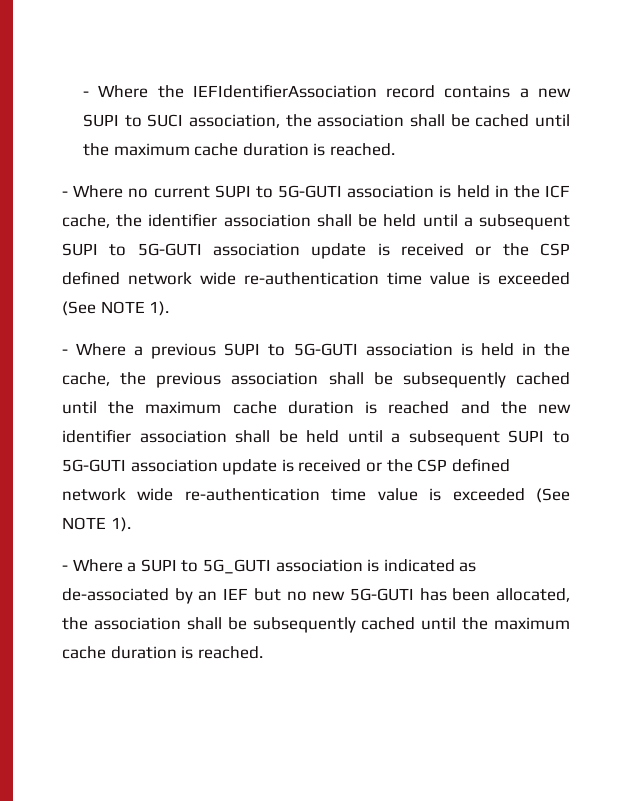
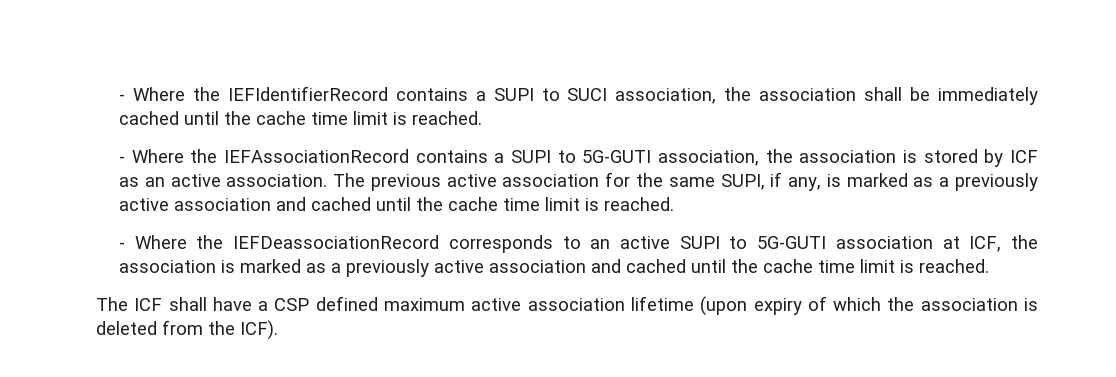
[82,84,571,98] - Where the IEFIdentifierAssociation record contains a new -> [119,86,486,101] - Where the IEFIdentifierRecord contains a
[475,114,570,127] [82,143,395,156] [62,185,571,198] [62,213,570,230] [62,243,570,259] [62,271,570,285] [62,301,170,316] [62,343,570,359] [62,372,571,388] [62,401,571,414] [62,429,570,446] [62,458,510,475] [62,488,571,503] [62,517,131,532] [62,559,477,574] [62,588,570,604] [62,617,570,633] [62,646,263,659] cached until the maximum cache duration is reached. // - Where no current SUPI to 5G-GUTI association is held in the ICF cache, the identifier association shall be held until a subsequent SUPI to 5G-GUTI association update is received or the CSP defined network wide re-authentication time value is exceeded (See NOTE 1). // - Where a previous SUPI to 5G-GUTI association is held in the cache, the previous association shall be subsequently cached until the maximum cache duration is reached and the new identifier association shall be held until a subsequent SUPI to 5G-GUTI association update is received or the CSP defined network wide re-authentication time value is exceeded (See NOTE 1). // - Where a SUPI to 5G_GUTI association is indicated as de-associated by an IEF but no new 5G-GUTI has been allocated, the association shall be subsequently cached until the maximum cache duration is reached. -> [937,87,1038,105] [119,111,483,125] [119,149,1039,167] [119,172,1038,191] [119,197,675,211] [119,235,1038,253] [119,259,990,277] [96,296,1038,316] [96,320,278,340] immediately cached until the cache time limit is reached. // - Where the IEFAssociationRecord contains a SUPI to 5G-GUTI association, the association is stored by ICF as an active association. The previous active association for the same SUPI, if any, is marked as a previously active association and cached until the cache time limit is reached. // - Where the IEFDeassociationRecord corresponds to an active SUPI to 5G-GUTI association at ICF, the association is marked as a previously active association and cached until the cache time limit is reached. // The ICF shall have a CSP defined maximum active association lifetime (upon expiry of which the association is deleted from the ICF).

